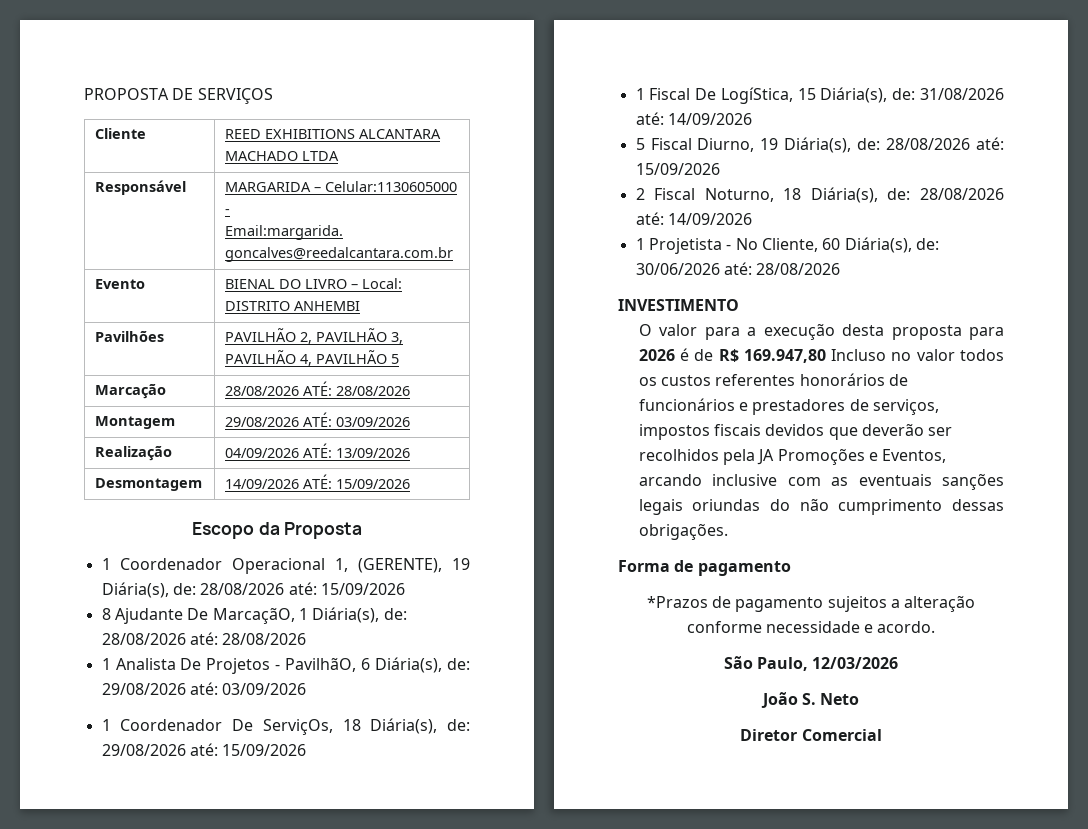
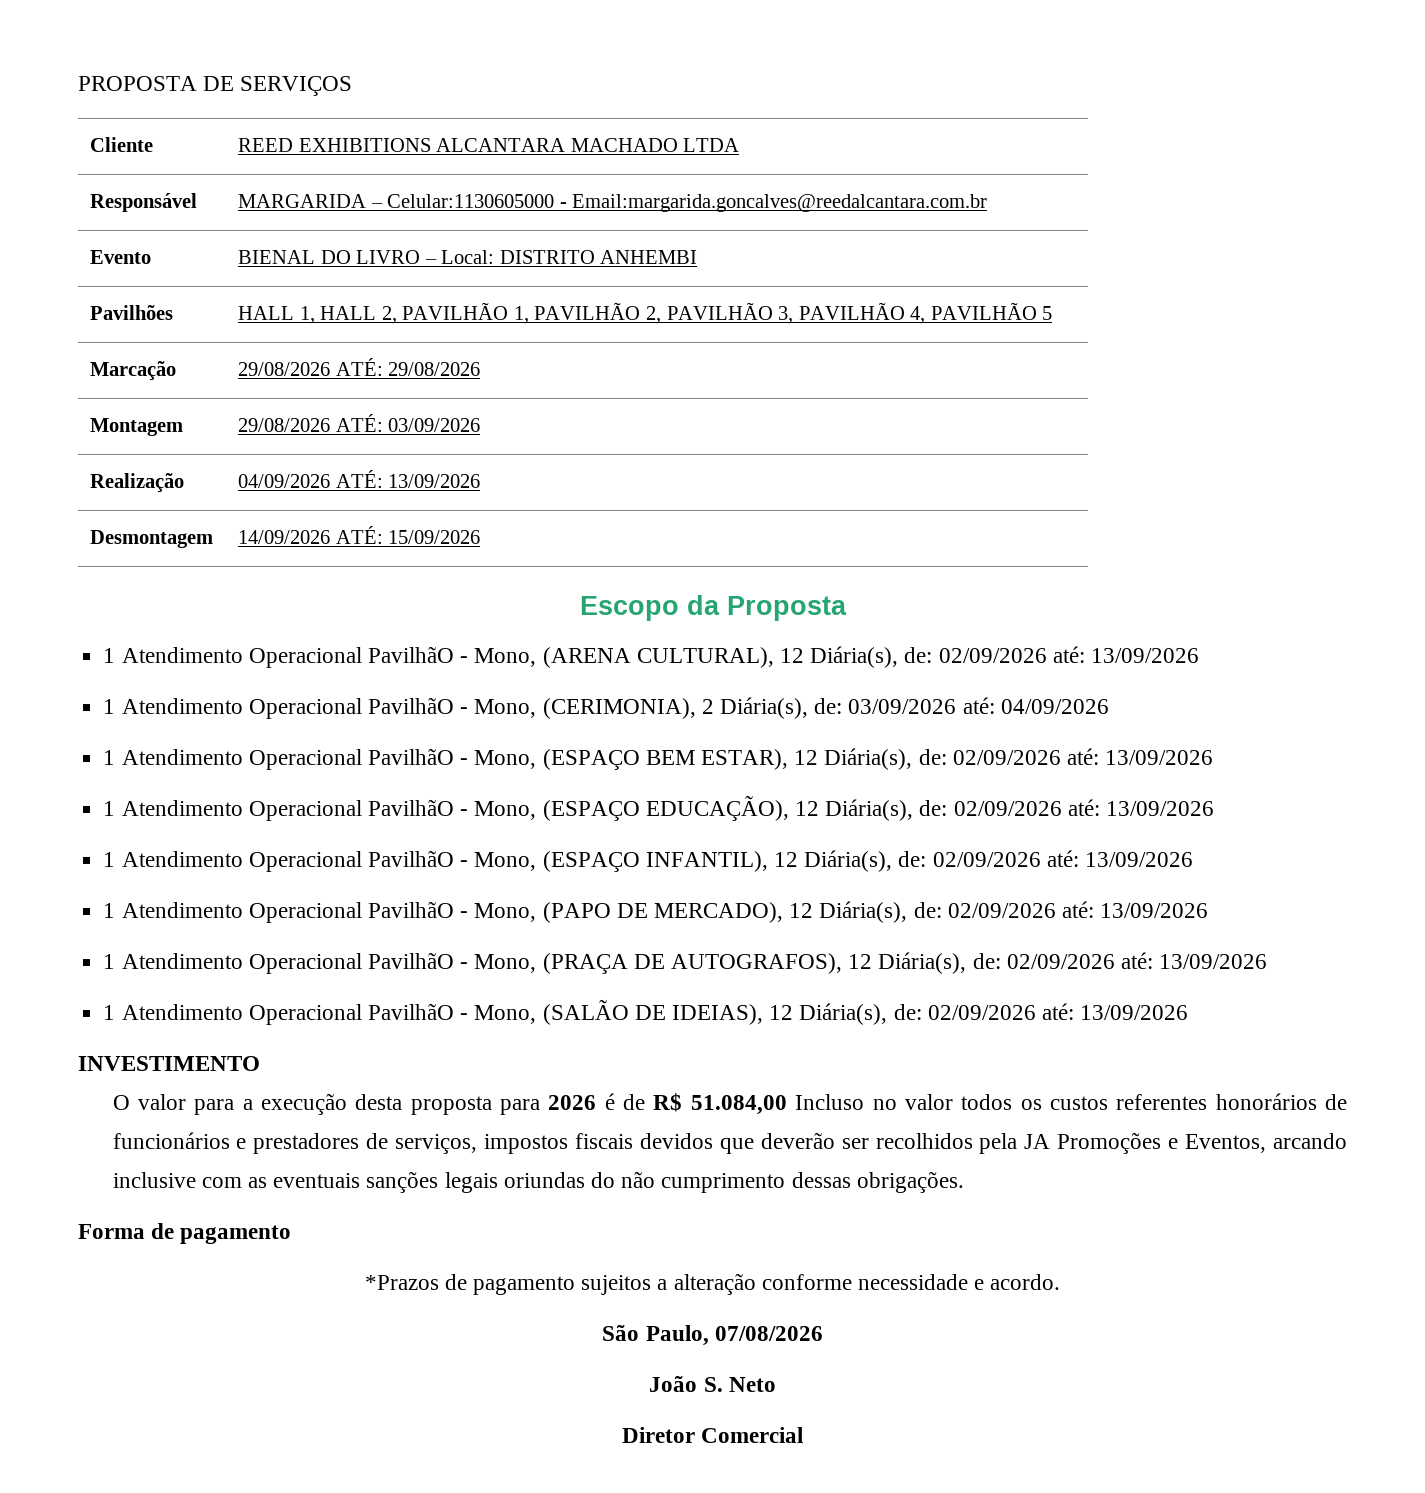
(165, 336) none -> [238,302,529,324] HALL 1, HALL 2, PAVILHÃO 1,
[225,381,411,396] 28/08/2026 ATÉ: 28/08/2026 -> [238,358,481,376] 29/08/2026 ATÉ: 29/08/2026
[120,558,470,574] [101,582,405,598] [101,607,407,624] [101,632,307,645] [101,657,471,674] [101,682,307,695] [101,718,471,735] [101,743,307,756] [635,87,1004,104] [635,112,752,125] [635,137,1004,153] [635,163,720,175] [635,187,1004,203] [635,212,752,225] [635,237,939,254] [635,262,841,275] Coordenador Operacional 1, (GERENTE), 19 Diária(s), de: 28/08/2026 até: 15/09/2026 // 8 Ajudante De MarcaçãO, 1 Diária(s), de: 28/08/2026 até: 28/08/2026 // 1 Analista De Projetos - PavilhãO, 6 Diária(s), de: 29/08/2026 até: 03/09/2026 // 1 Coordenador De ServiçOs, 18 Diária(s), de: 29/08/2026 até: 15/09/2026 // 1 Fiscal De LogíStica, 15 Diária(s), de: 31/08/2026 até: 14/09/2026 // 5 Fiscal Diurno, 19 Diária(s), de: 28/08/2026 até: 15/09/2026 // 2 Fiscal Noturno, 18 Diária(s), de: 28/08/2026 até: 14/09/2026 // 1 Projetista - No Cliente, 60 Diária(s), de: 30/06/2026 até: 28/08/2026 -> [121,646,1200,668] [103,697,1109,719] [103,748,1214,770] [103,795,1215,821] [103,850,1194,872] [103,901,1209,923] [103,952,1268,974] [103,999,1189,1025] Atendimento Operacional PavilhãO - Mono, (ARENA CULTURAL), 12 Diária(s), de: 02/09/2026 até: 13/09/2026 // 1 Atendimento Operacional PavilhãO - Mono, (CERIMONIA), 2 Diária(s), de: 03/09/2026 até: 04/09/2026 // 1 Atendimento Operacional PavilhãO - Mono, (ESPAÇO BEM ESTAR), 12 Diária(s), de: 02/09/2026 até: 13/09/2026 // 1 Atendimento Operacional PavilhãO - Mono, (ESPAÇO EDUCAÇÃO), 12 Diária(s), de: 02/09/2026 até: 13/09/2026 // 1 Atendimento Operacional PavilhãO - Mono, (ESPAÇO INFANTIL), 12 Diária(s), de: 02/09/2026 até: 13/09/2026 // 1 Atendimento Operacional PavilhãO - Mono, (PAPO DE MERCADO), 12 Diária(s), de: 02/09/2026 até: 13/09/2026 // 1 Atendimento Operacional PavilhãO - Mono, (PRAÇA DE AUTOGRAFOS), 12 Diária(s), de: 02/09/2026 até: 13/09/2026 // 1 Atendimento Operacional PavilhãO - Mono, (SALÃO DE IDEIAS), 12 Diária(s), de: 02/09/2026 até: 13/09/2026
[743,349,826,363] 169.947,80 -> [690,1095,787,1115] 51.084,00
[812,657,899,669] 12/03/2026 -> [714,1326,823,1341] 07/08/2026

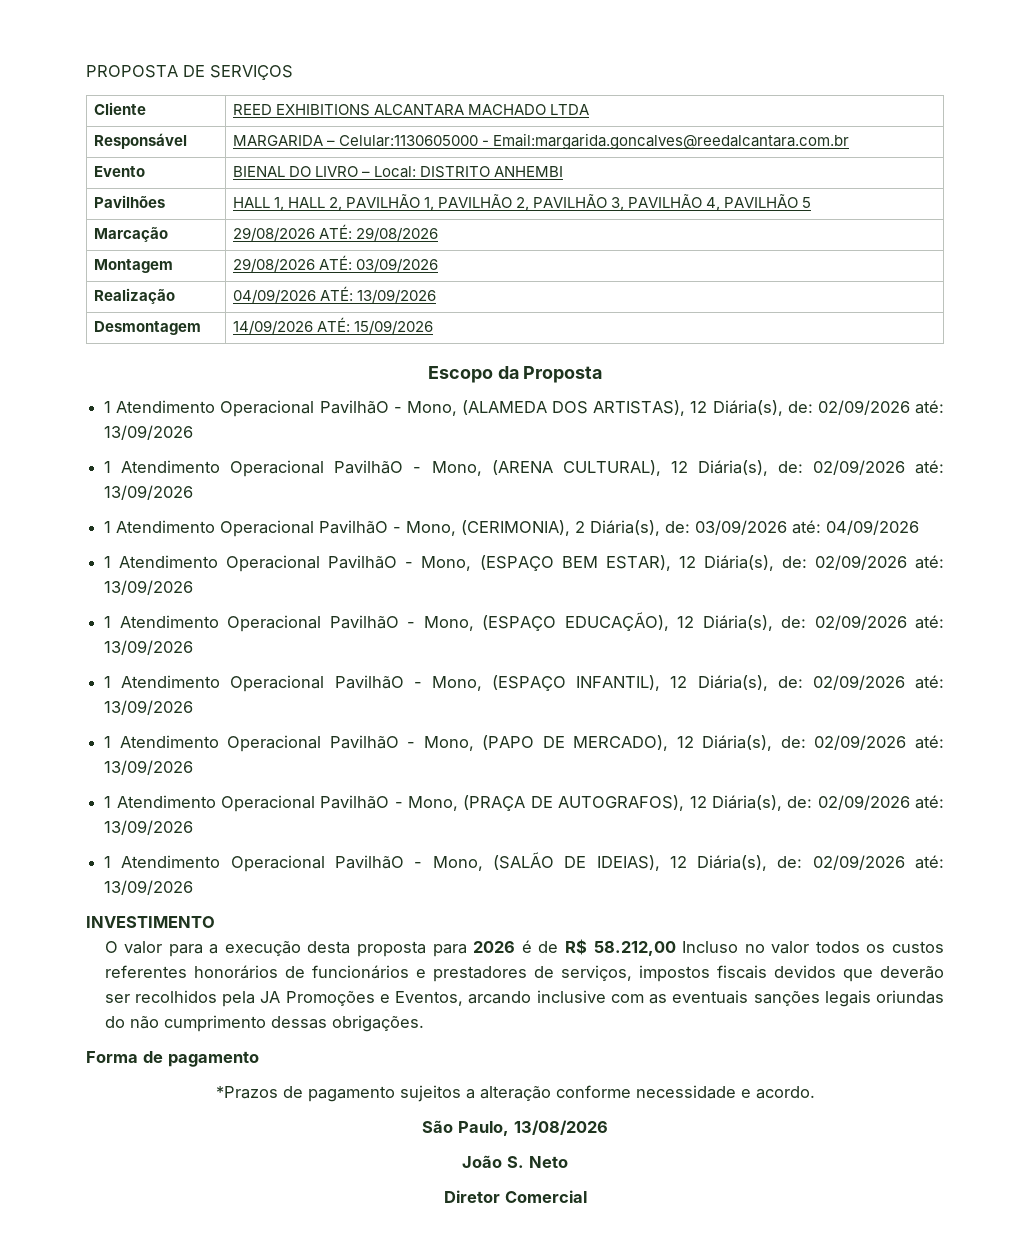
(847, 608) none -> [104,400,944,417] [104,425,194,440] // 1 Atendimento Operacional PavilhãO - Mono, (ALAMEDA DOS ARTISTAS), 12 Diária(s), de: 02/09/2026 até: 13/09/2026
[690,1095,787,1115] 51.084,00 -> [593,941,676,956] 58.212,00
[714,1326,823,1341] 07/08/2026 -> [514,1120,608,1135] 13/08/2026

